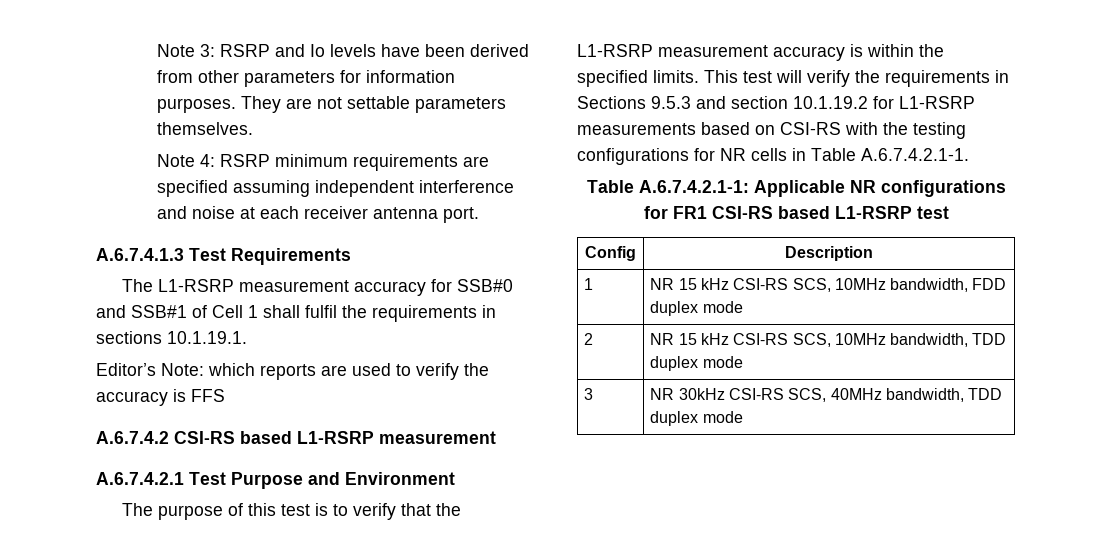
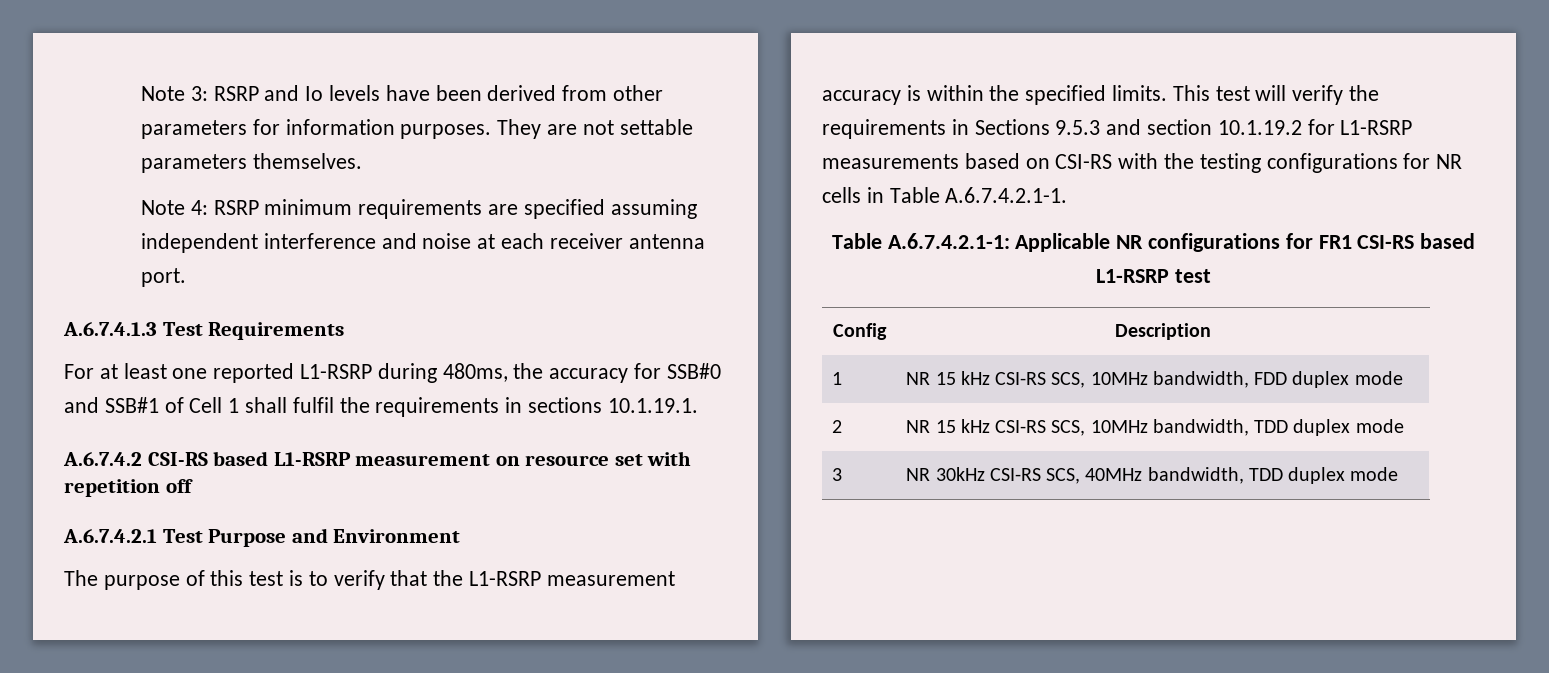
[121,279,349,292] The L1-RSRP measurement -> [64,363,544,383] For at least one reported L1-RSRP during 480ms, the
[96,363,489,380] [96,389,225,406] // Editor’s Note: which reports are used to verify the accuracy is FFS -> (698, 405) none
(496, 437) none -> [495,451,692,466] [64,479,193,497] on resource set with repetition off

